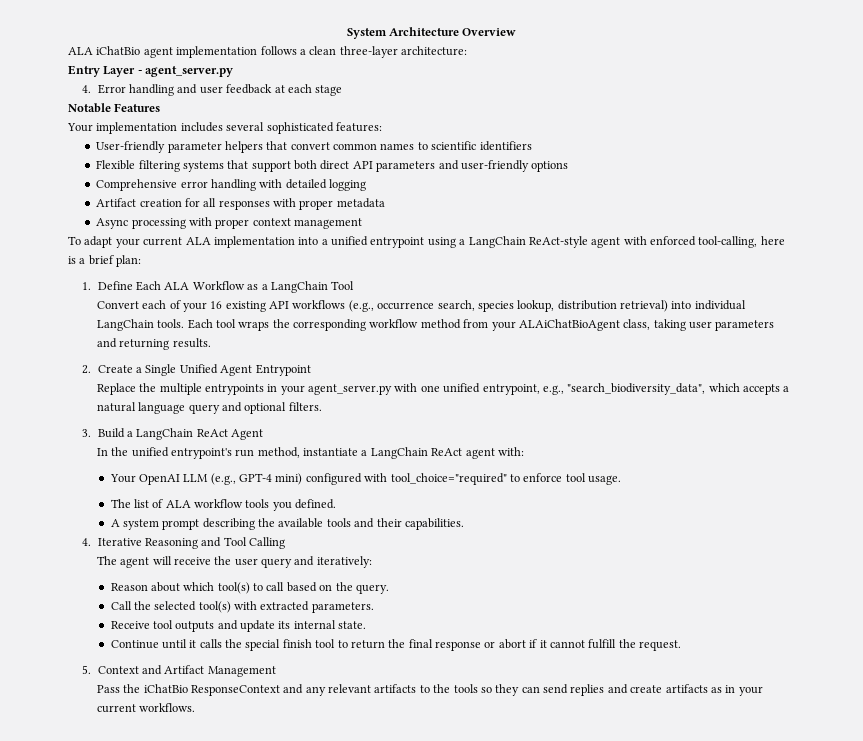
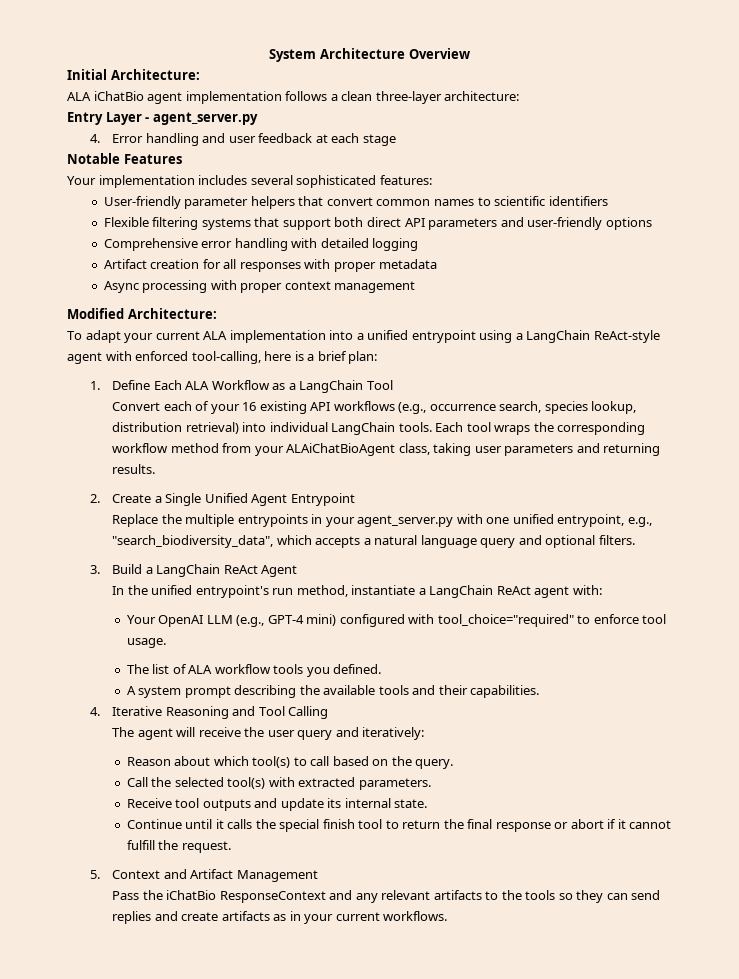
(517, 32) none -> [67,69,200,80] // Initial Architecture:
(363, 223) none -> [67,308,217,319] // Modified Architecture:

